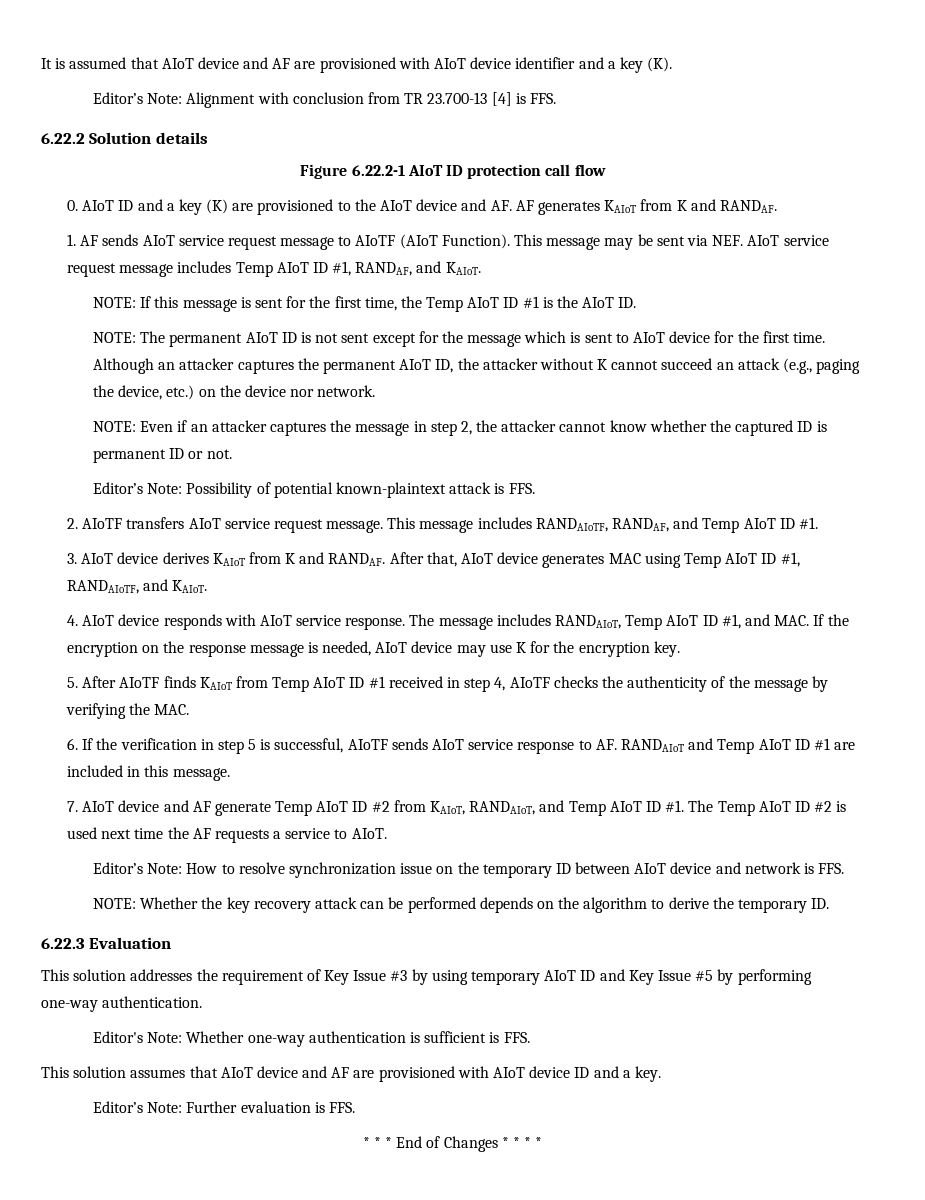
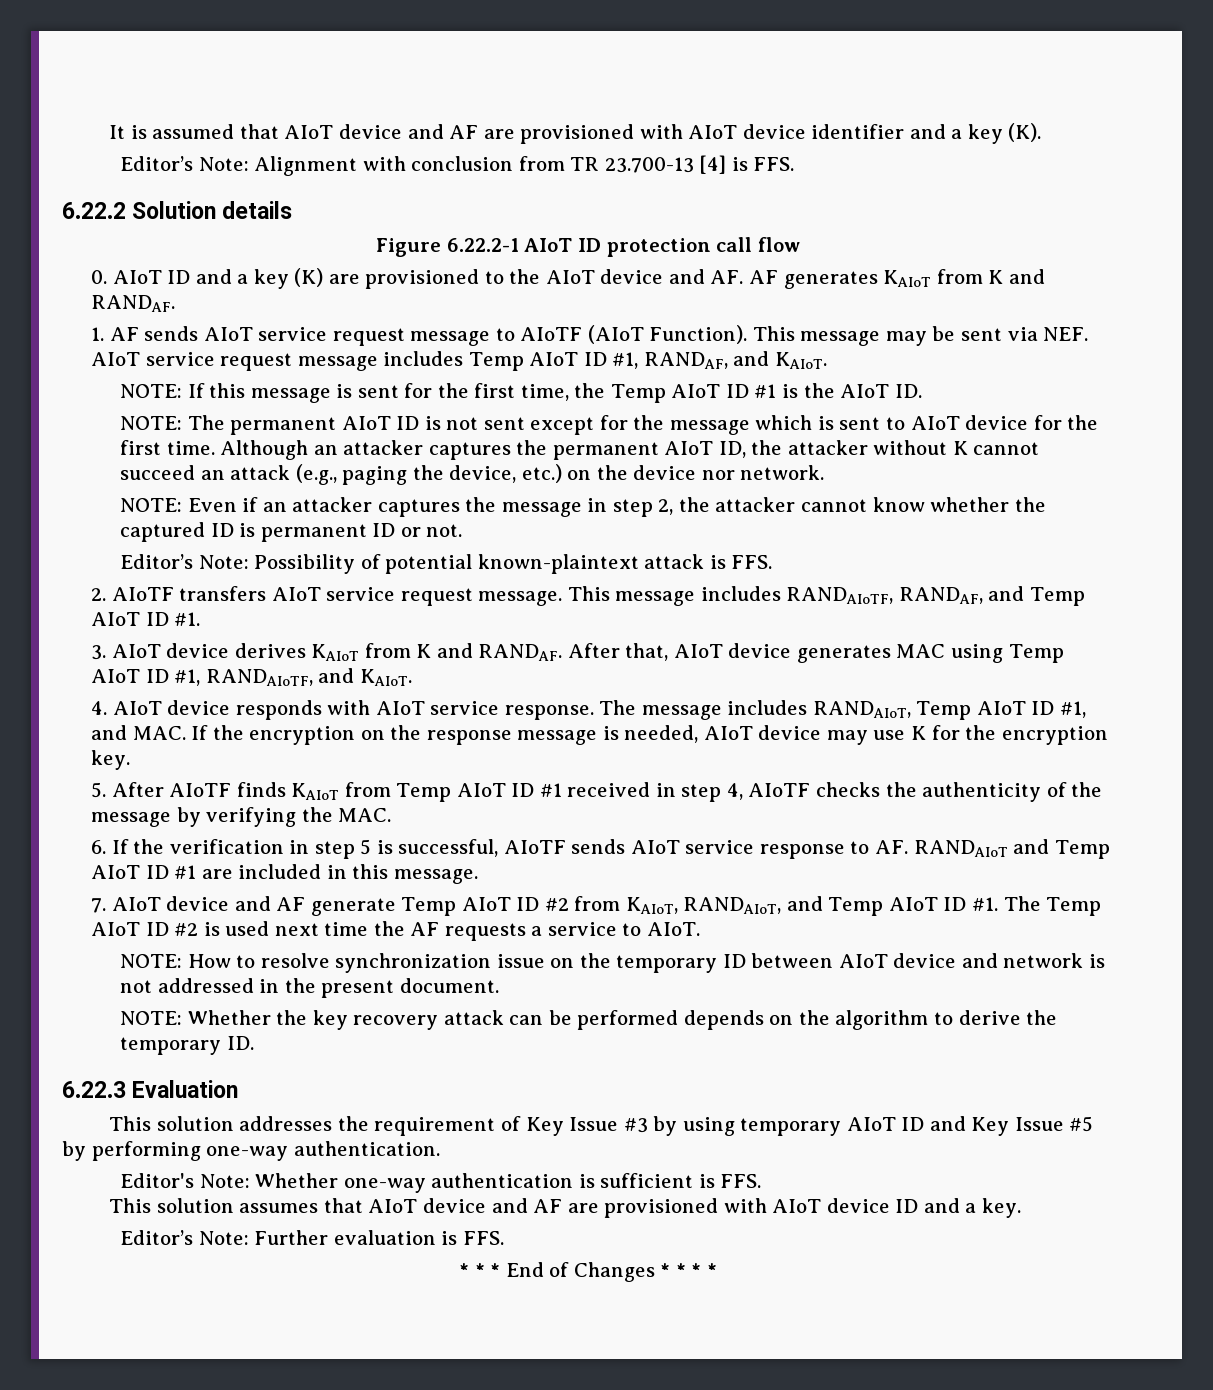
[93,862,183,874] Editor’s Note: -> [120,954,183,968] NOTE:
[818,863,845,874] FFS. -> [120,978,499,998] not addressed in the present document.

